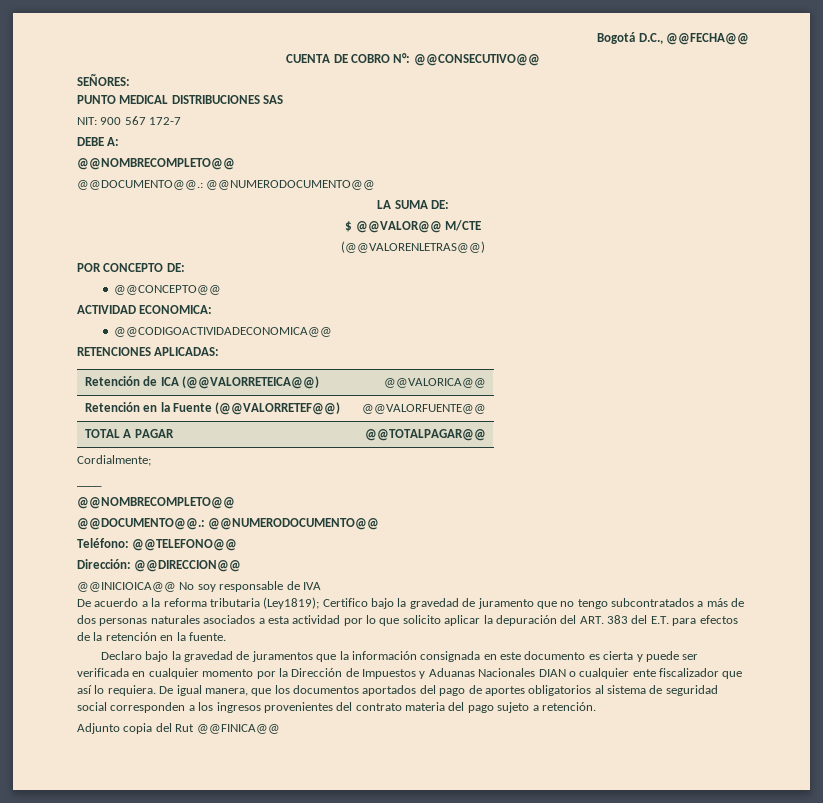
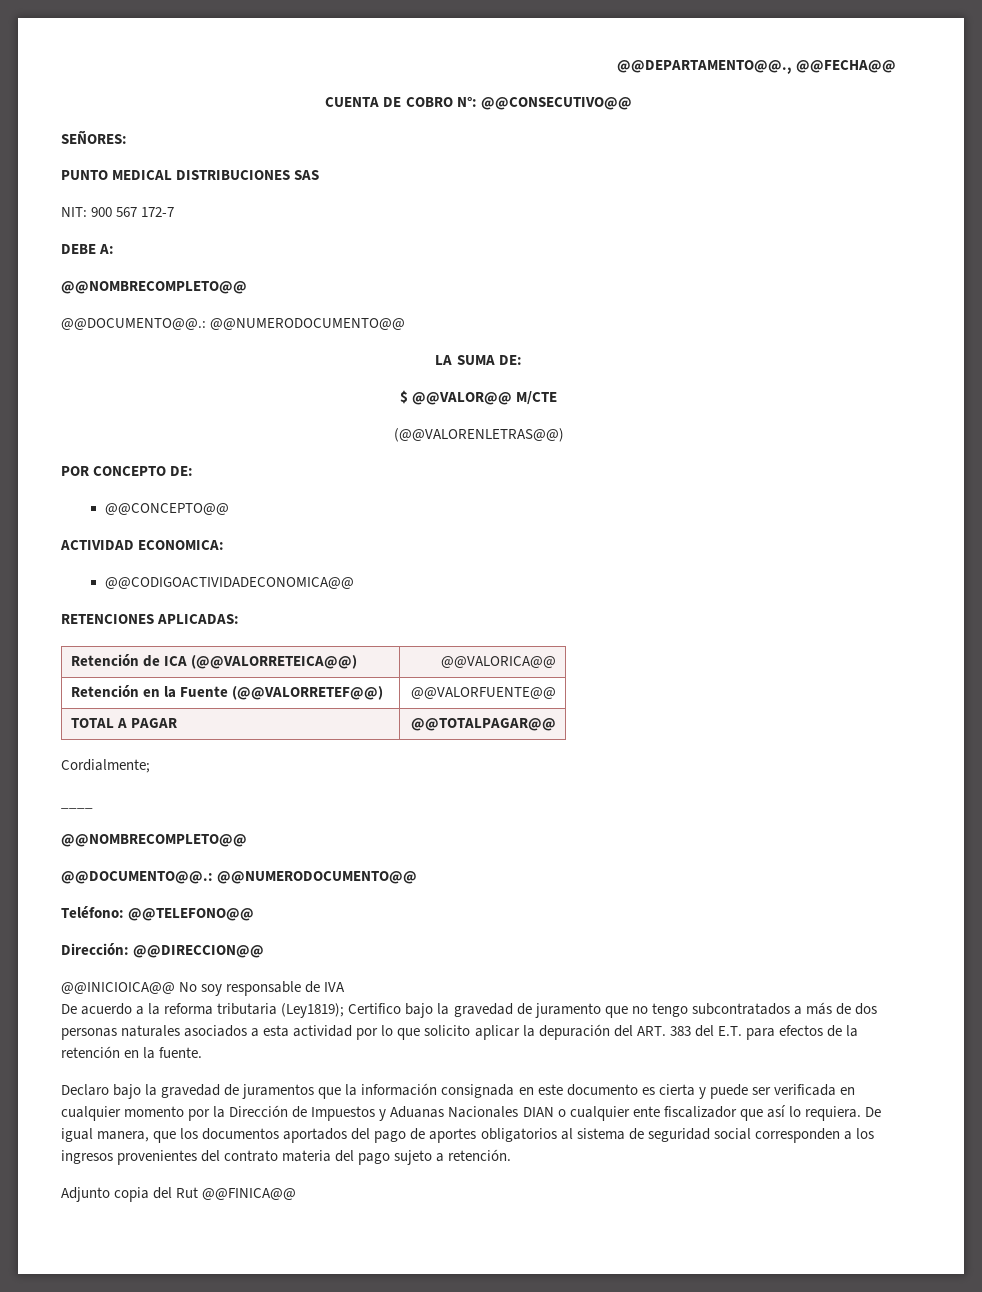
[597,32,663,44] Bogotá D.C., -> [616,60,792,74] @@DEPARTAMENTO@@.,

